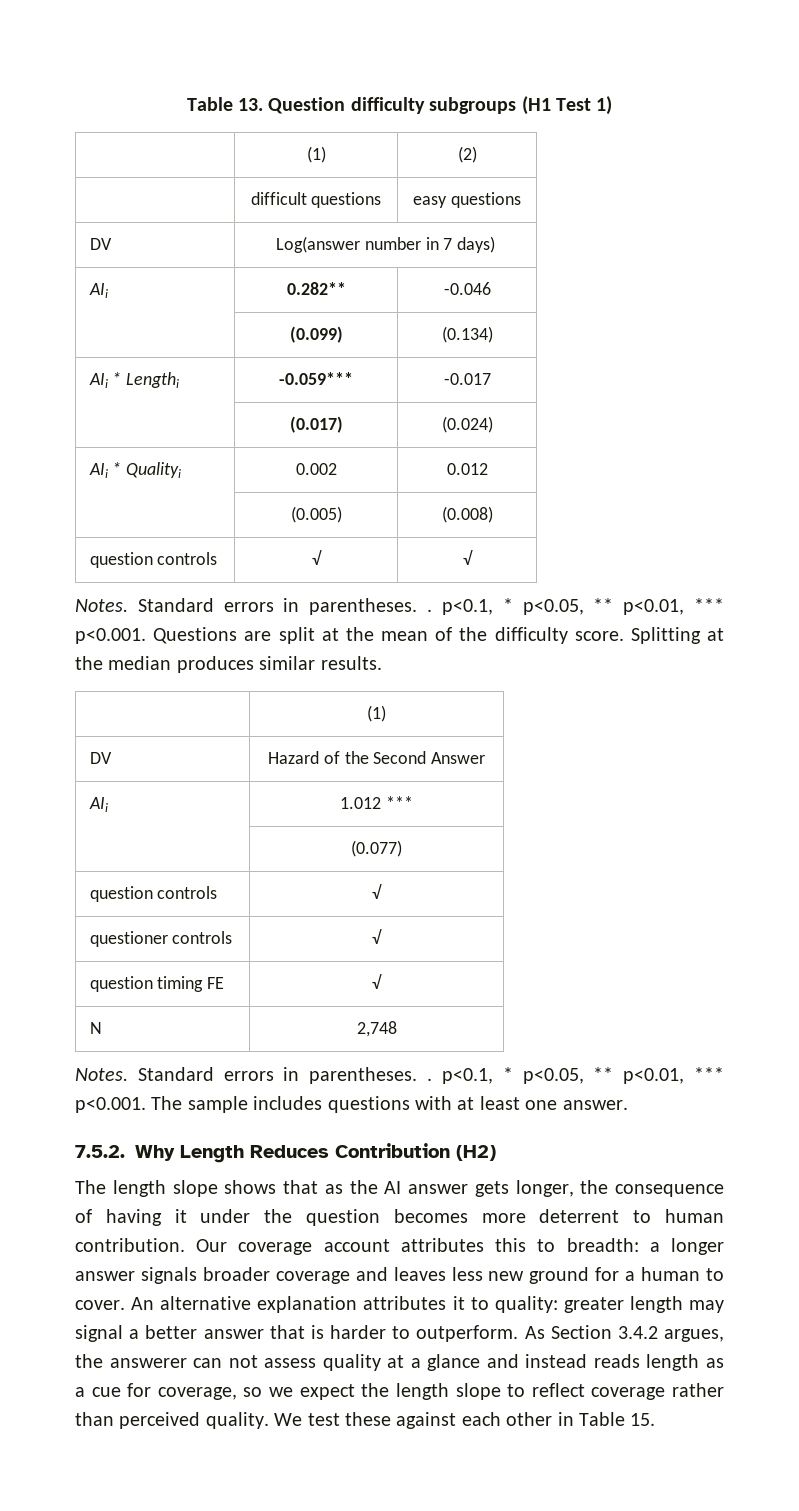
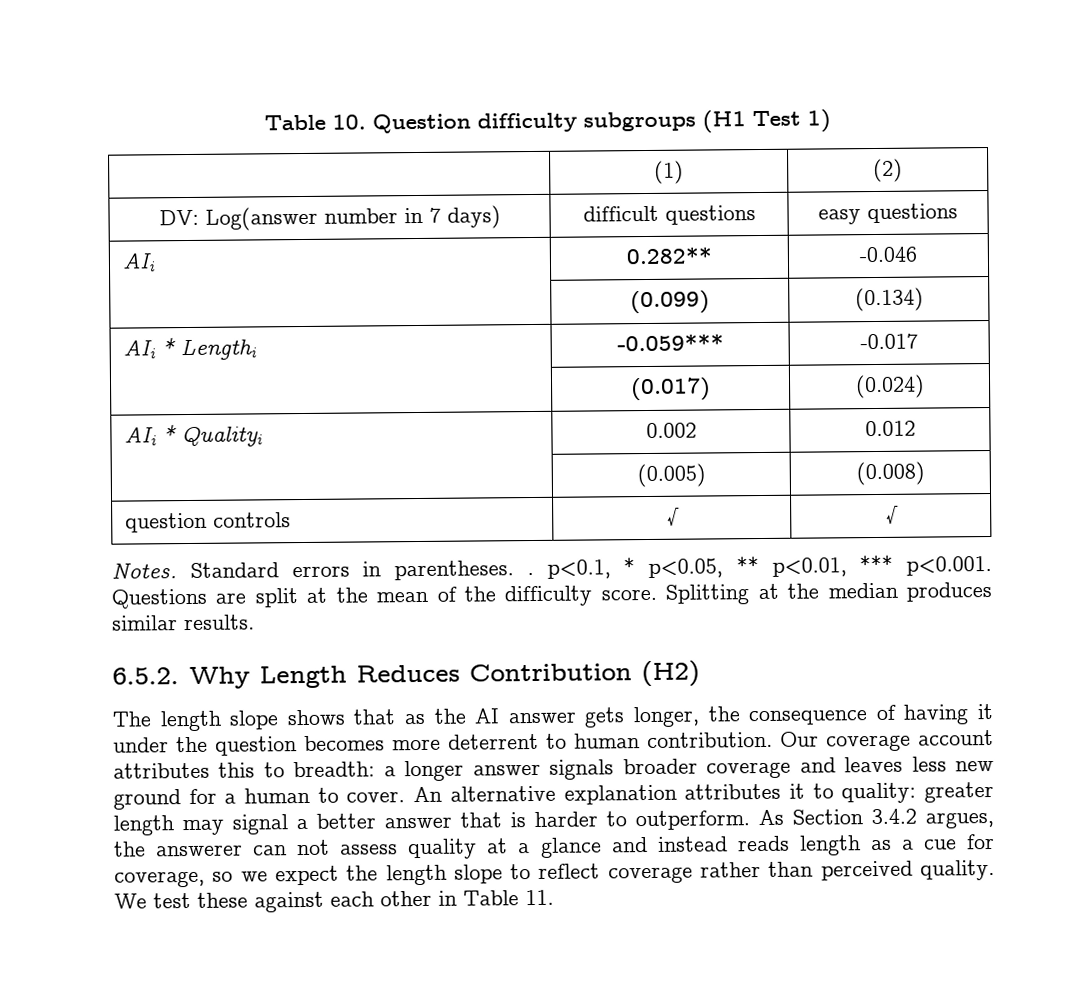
[186,97,263,111] Table 13. -> [264,114,366,131] Table 10.
[250,192,382,208] [413,192,521,208] [89,238,112,250] [275,236,496,253] | difficult questions | easy questions // DV | Log(answer number in 7 days) -> [158,205,501,231] [582,205,756,225] [818,203,958,225] DV: Log(answer number in 7 days) | difficult questions | easy questions
[367,705,386,722] [89,752,112,764] [267,751,486,764] [88,797,108,812] [340,796,413,809] [351,840,402,857] [89,886,218,902] [372,884,382,899] [89,931,233,947] [372,929,382,944] [89,976,225,992] [372,974,382,989] [89,1022,102,1034] [356,1021,397,1037] [75,1067,725,1084] [75,1096,628,1113] [75,1145,125,1158] // | (1) // DV | Hazard of the Second Answer // AIi | 1.012 *** // | (0.077) // question controls | √ // questioner controls | √ // question timing FE | √ // N | 2,748 // Notes. Standard errors in parentheses. . p<0.1, * p<0.05, ** p<0.01, *** p<0.001. The sample includes questions with at least one answer. // 7.5.2. -> [112,667,179,685] // 6.5.2.
[630,1413,656,1426] 15. -> [525,889,554,906] 11.

